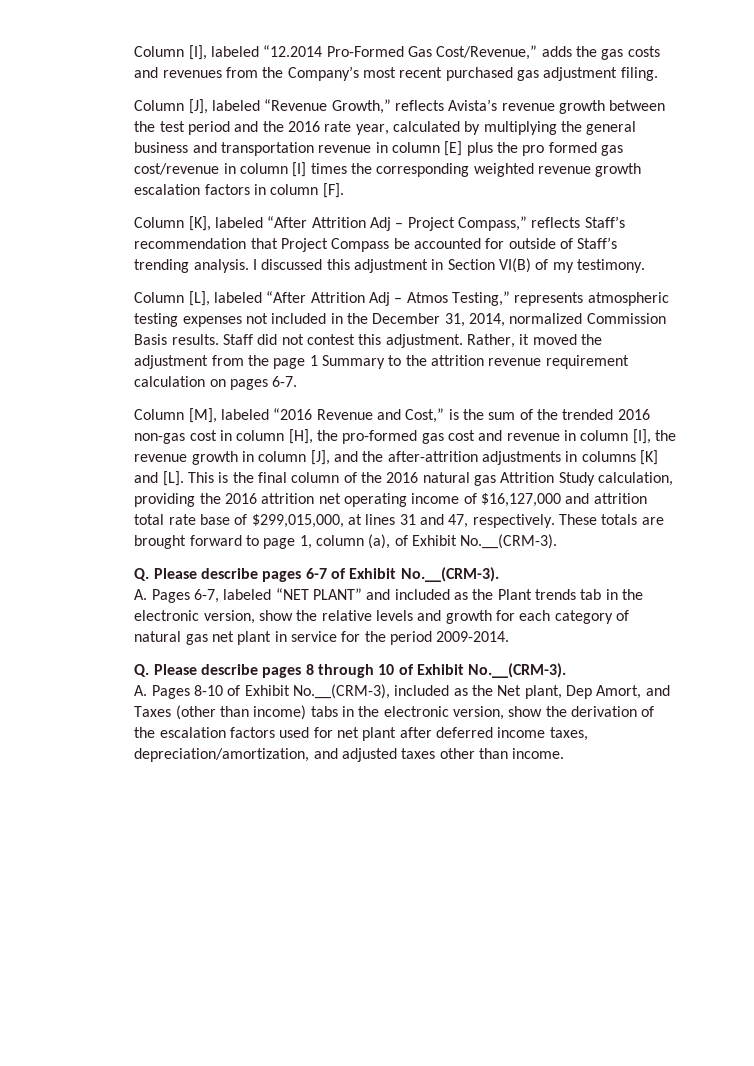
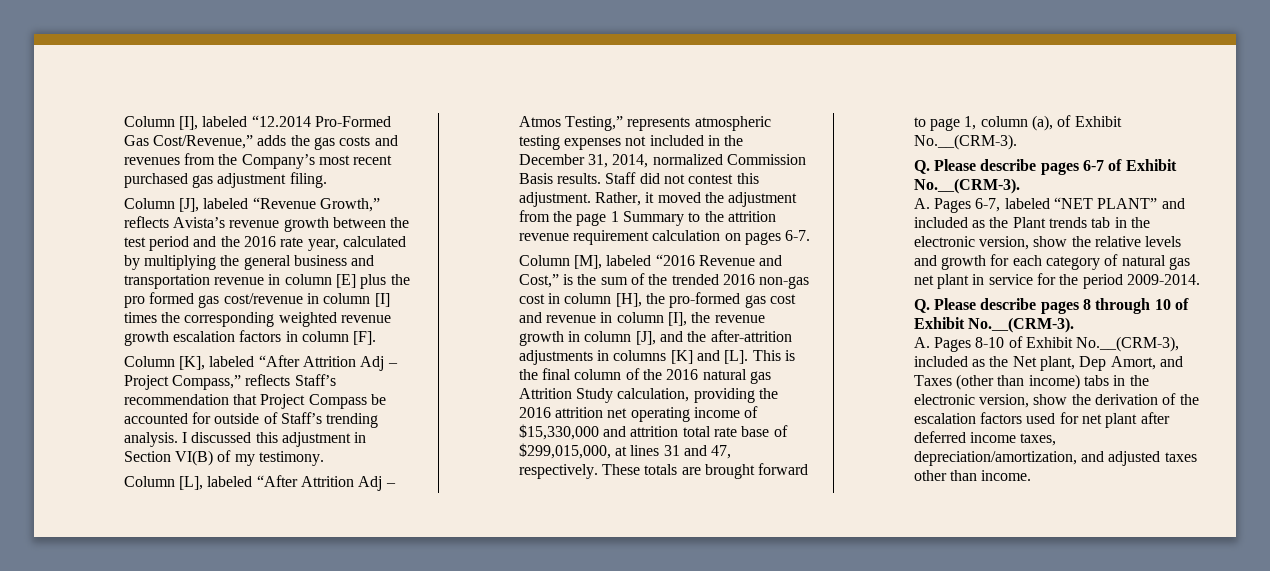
[480,493,561,507] $16,127,000 -> [518,424,599,440] $15,330,000

